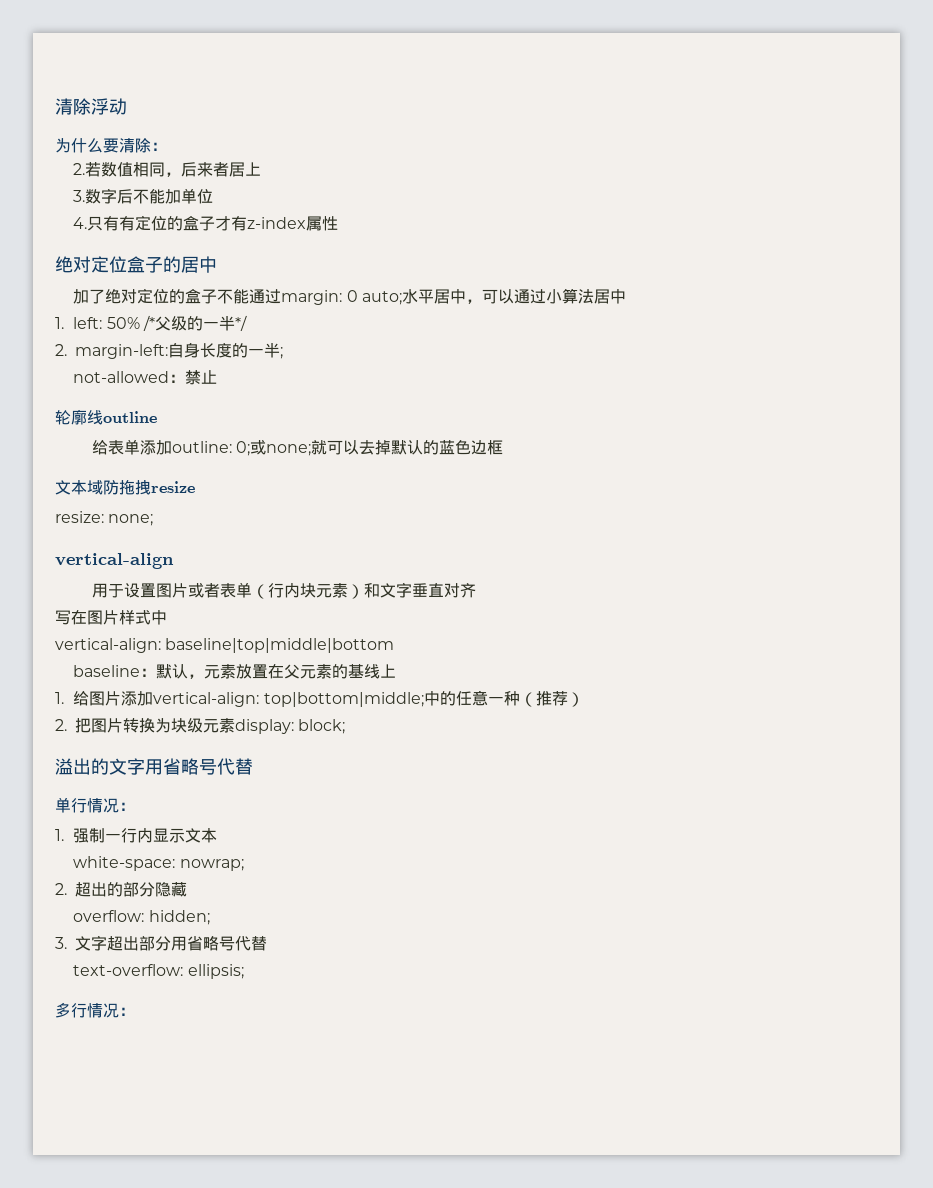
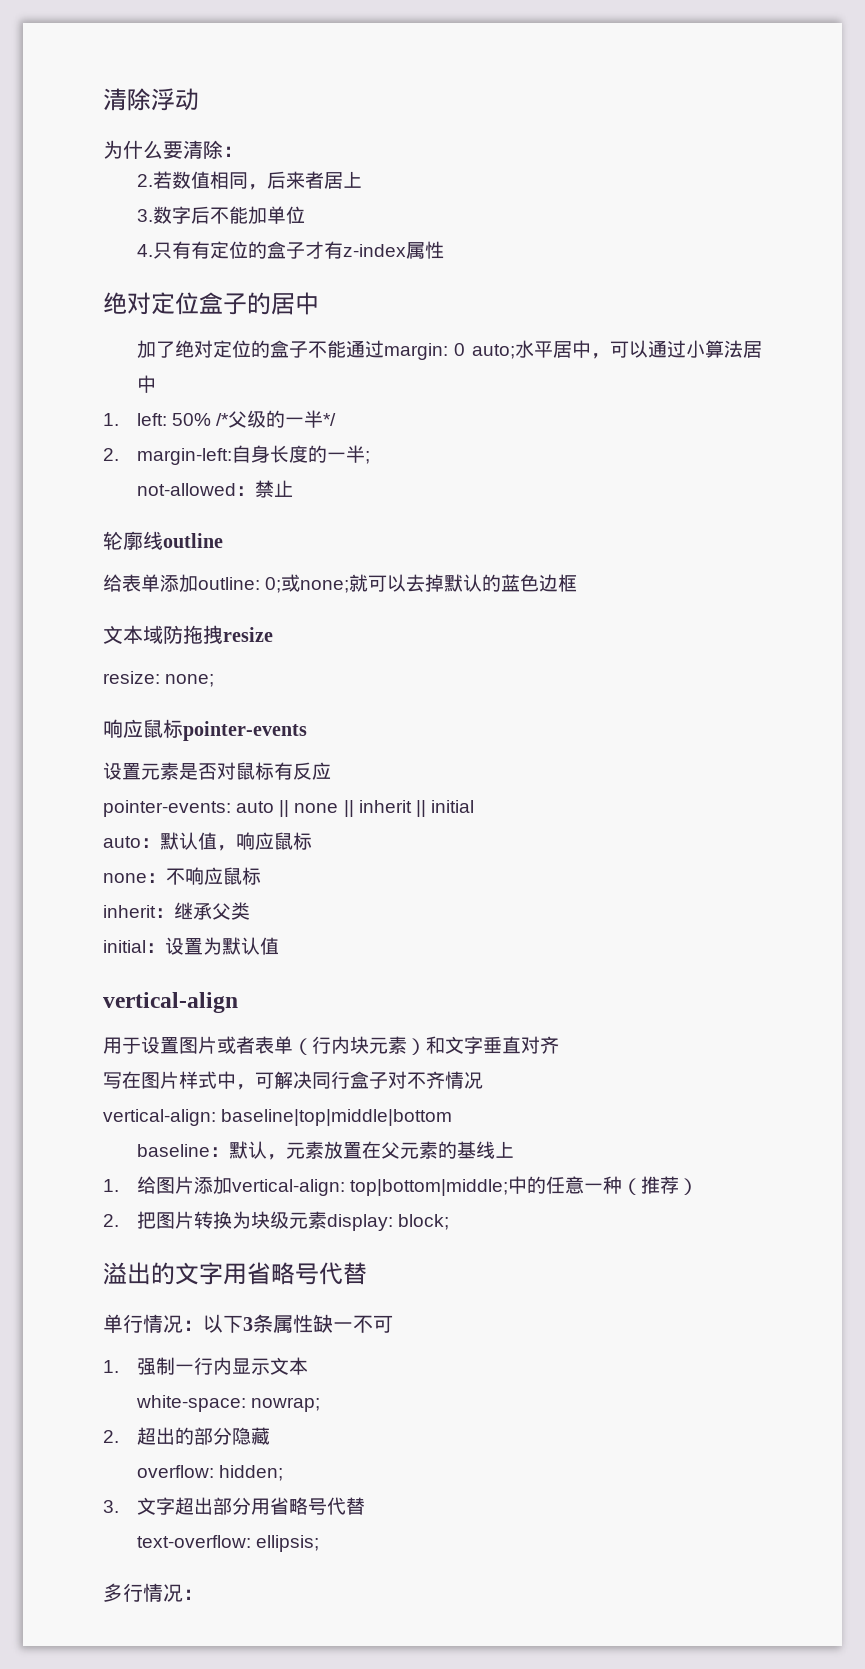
(154, 520) none -> [103,719,307,741] [103,762,331,780] [103,800,474,817] [103,832,312,851] [103,867,261,885] [103,902,250,920] [103,937,279,955] // 响应鼠标pointer-events // 设置元素是否对鼠标有反应 // pointer-events: auto || none || inherit || initial // auto：默认值，响应鼠标 // none：不响应鼠标 // inherit：继承父类 // initial：设置为默认值
(167, 617) none -> [236,1071,483,1090] ，可解决同行盒子对不齐情况
(135, 806) none -> [203,1314,393,1333] 以下3条属性缺一不可

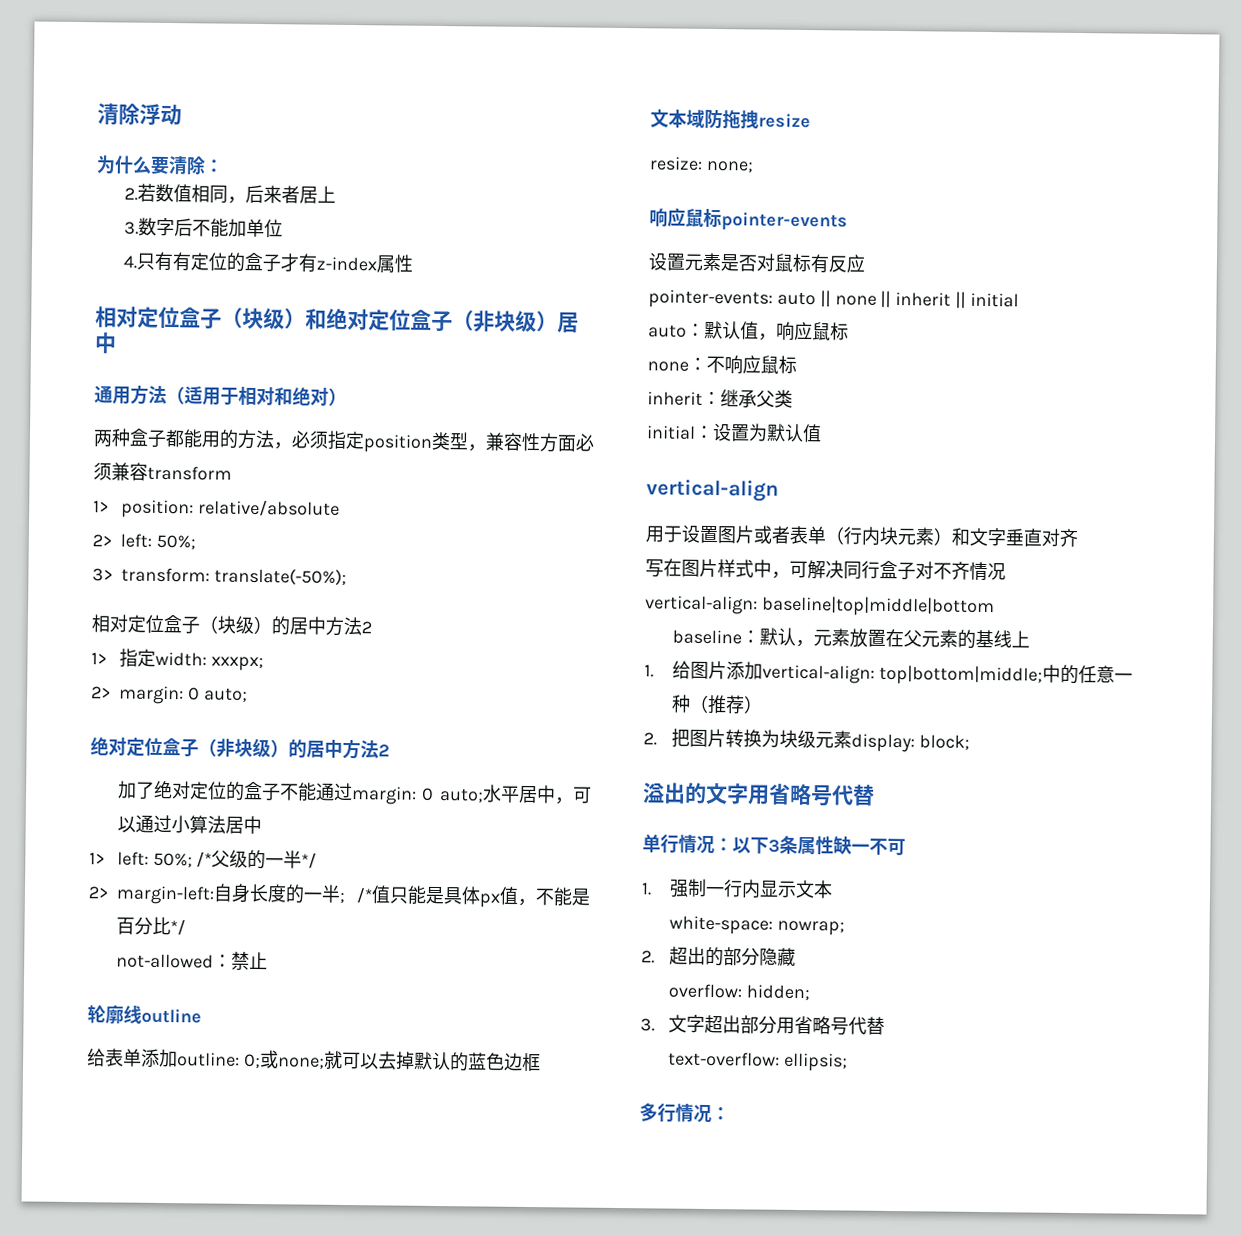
[103,292,319,315] 绝对定位盒子的居中 -> [95,306,579,333] [94,332,117,354] [94,384,347,406] [93,428,595,453] [93,462,232,481] [93,499,340,519] [92,533,196,550] [92,567,347,586] [91,614,372,636] [91,648,264,672] [91,685,248,705] [90,736,390,760] 相对定位盒子（块级）和绝对定位盒子（非块级）居中 // 通用方法（适用于相对和绝对） // 两种盒子都能用的方法，必须指定position类型，兼容性方面必须兼容transform // 1> position: relative/absolute // 2> left: 50%; // 3> transform: translate(-50%); // 相对定位盒子（块级）的居中方法2 // 1>指定width: xxxpx; // 2> margin: 0 auto; // 绝对定位盒子（非块级）的居中方法2
[103,413,211,426] 1. left: 50% -> [89,851,193,868] 1> left: 50%;
[103,448,119,461] 2. -> [88,886,109,899] 2>
(370, 457) none -> [356,885,591,908] [116,916,186,936] /*值只能是具体px值，不能是百分比*/

